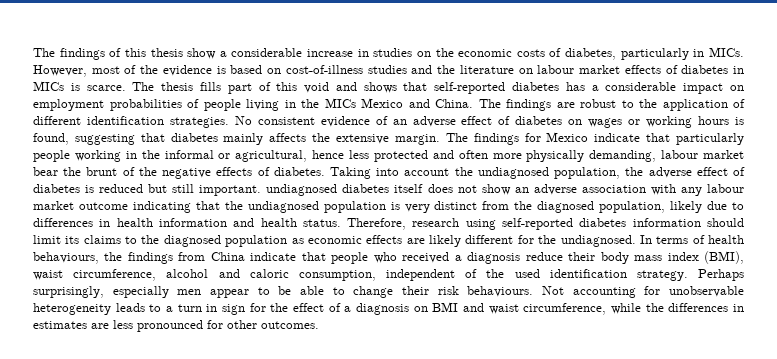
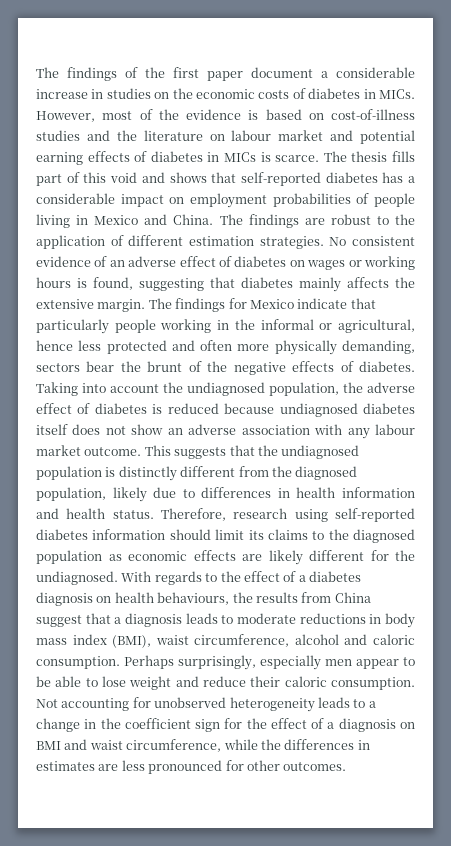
[124,48,217,59] this thesis show -> [145,67,313,81] the first paper document
[565,48,689,60] diabetes, particularly -> [308,88,361,99] diabetes
(621, 69) none -> [330,130,415,144] [36,152,83,165] and potential earning
[301,98,356,108] the MICs -> (89, 220) none
[86,116,164,125] identification -> [189,236,254,246] estimation
[661,150,744,159] labour market -> [36,363,80,372] sectors
[148,184,262,196] but still important. -> [224,403,275,414] because
[78,201,191,213] outcome indicating -> [84,445,227,459] outcome. This suggests
[404,201,478,213] very distinct -> [118,466,236,481] distinctly different
[639,235,705,244] In terms of -> [121,571,361,585] [36,592,112,606] With regards to the effect of a diabetes diagnosis on
[127,252,173,264] findings -> [255,592,298,603] results
[250,252,596,264] indicate that people who received a diagnosis reduce their -> [36,613,382,627] suggest that a diagnosis leads to moderate reductions in
[298,269,688,281] consumption, independent of the used identification strategy. -> [36,656,120,669] consumption.
[353,286,534,298] change their risk behaviours. -> [102,676,415,690] lose weight and reduce their caloric consumption.
[669,286,744,297] unobservable -> [154,697,227,708] unobserved
[177,304,218,312] turn in -> [36,718,191,732] change in the coefficient

